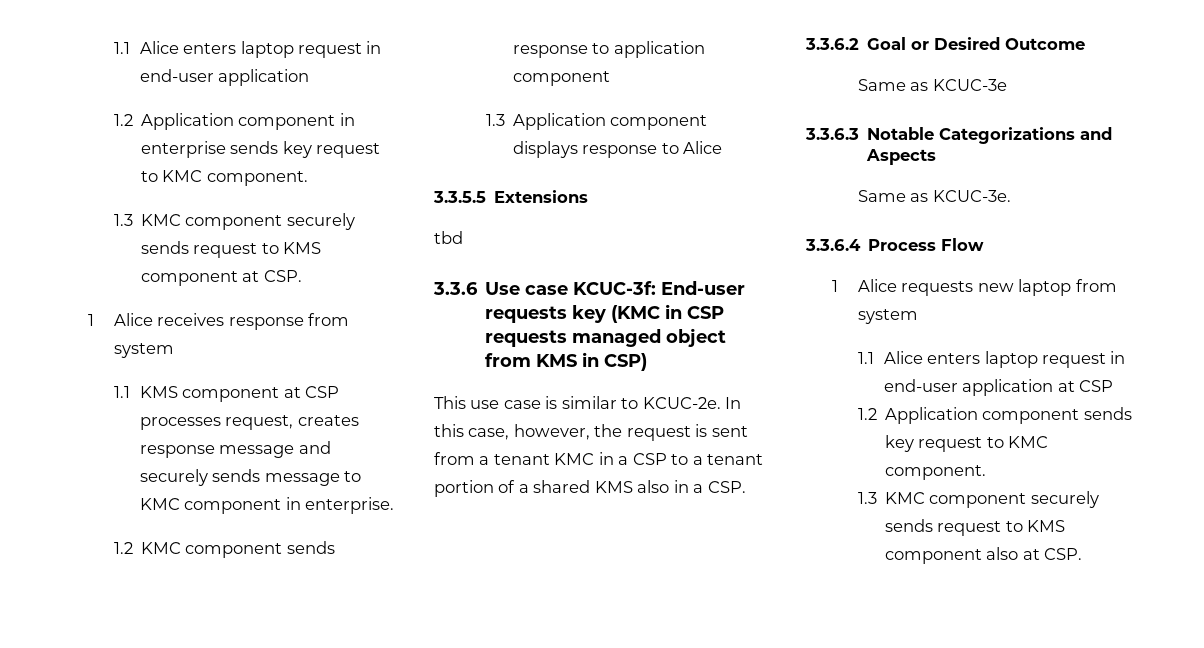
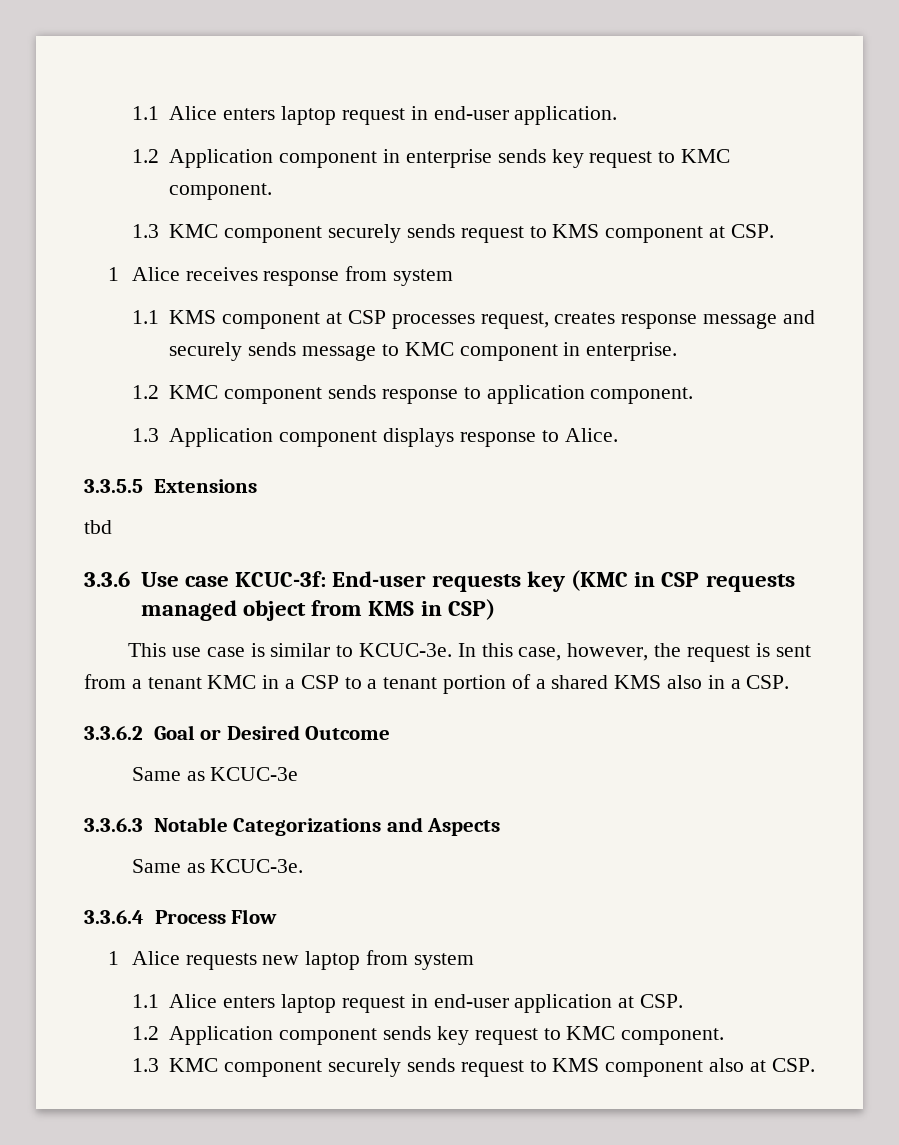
[113,41,382,58] [139,69,310,86] 1.1 Alice enters laptop request in end-user application -> [131,106,618,125] 1.1 Alice enters laptop request in end-user application.
[513,71,611,86] component -> [590,387,694,404] component.
[683,141,723,154] Alice -> [564,428,618,442] Alice.
[642,397,721,409] KCUC-2e. -> [359,643,453,657] KCUC-3e.
[1079,380,1114,392] CSP -> [639,994,683,1008] CSP.

